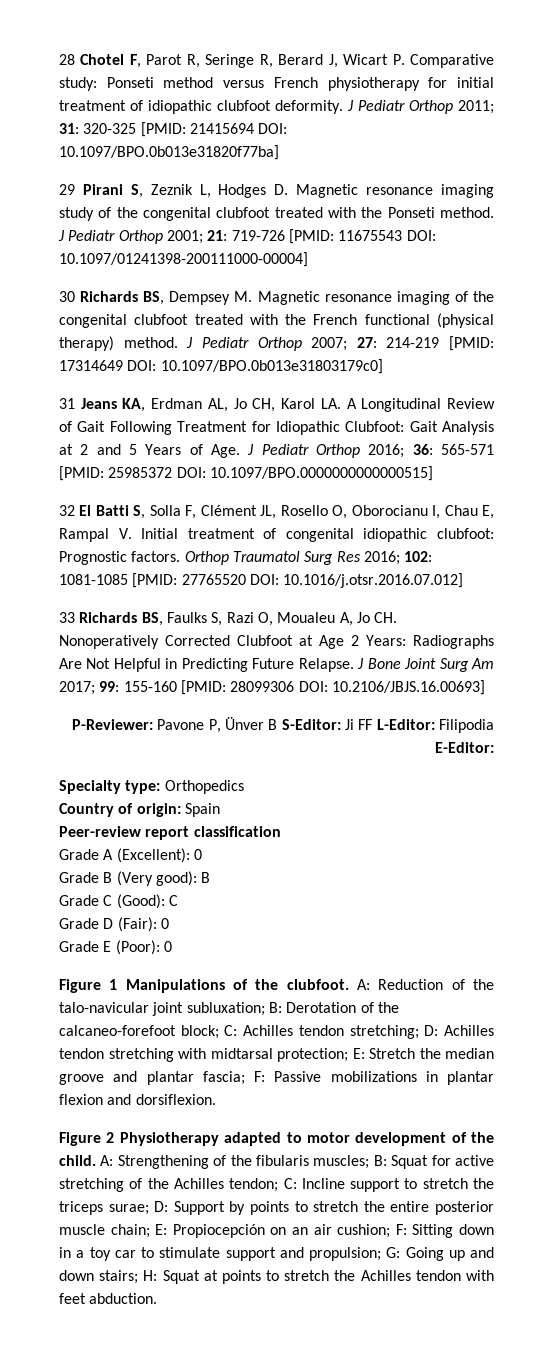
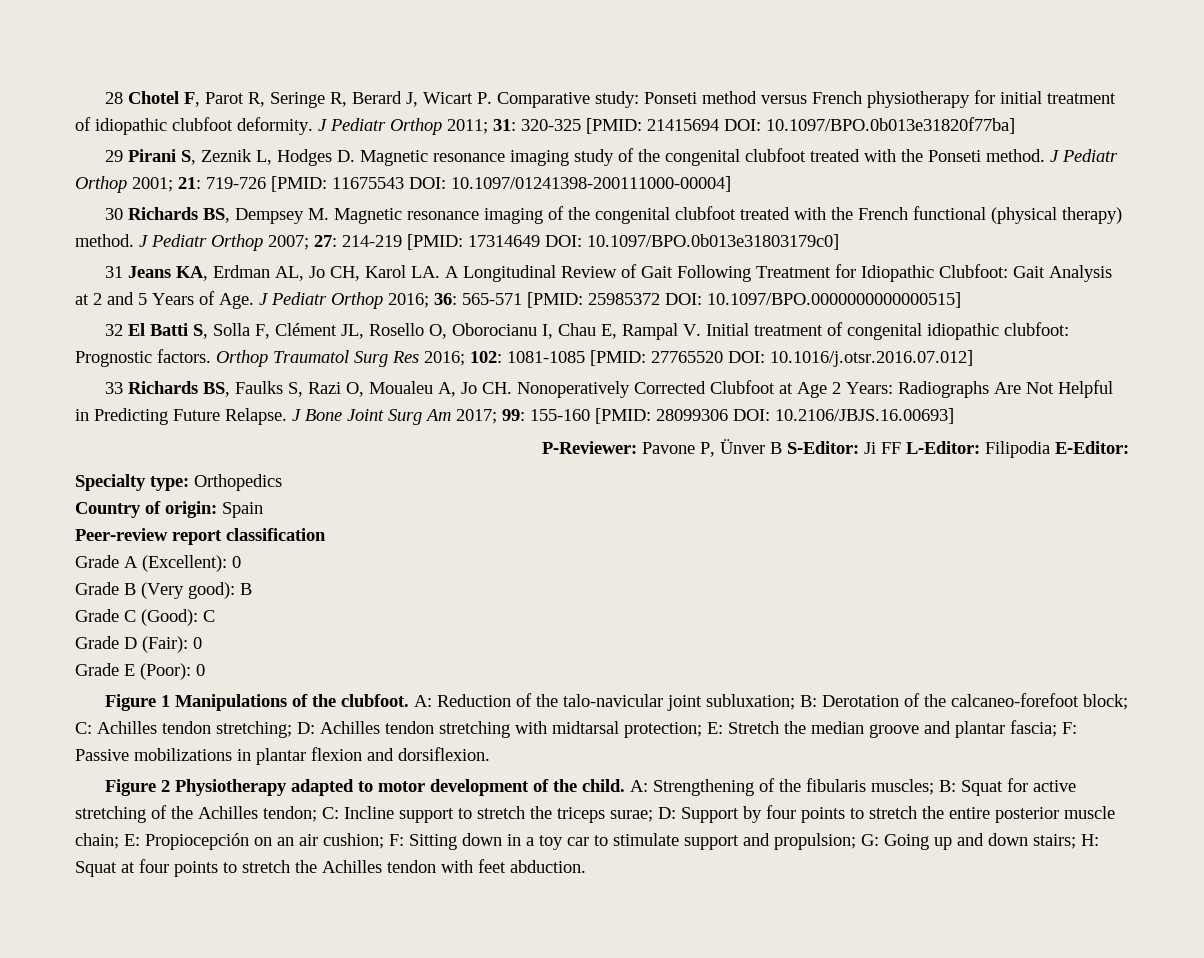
(246, 1208) none -> [766,805,796,819] four
(218, 1275) none -> [139,859,169,873] four

